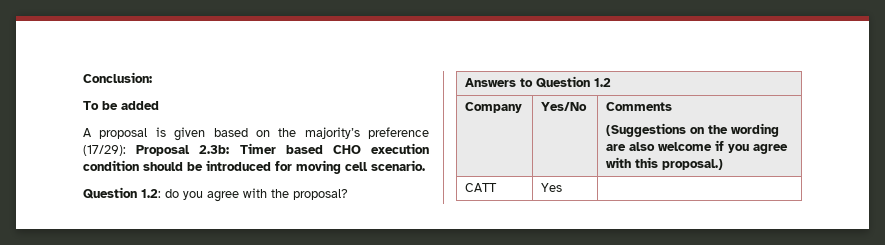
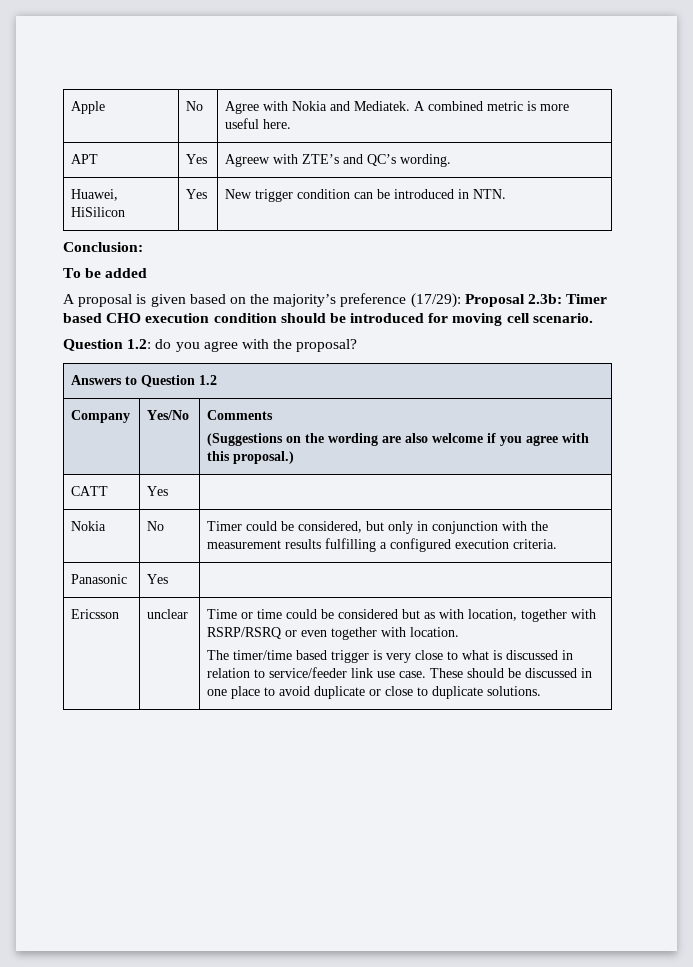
(83, 77) none -> [71,101,106,114] [186,101,204,111] [225,101,570,114] [225,118,292,129] [71,154,99,164] [186,154,208,164] [225,154,452,167] [71,189,119,201] [71,207,126,217] [186,189,208,199] [225,189,507,202] Apple | No | Agree with Nokia and Mediatek. A combined metric is more useful here. // APT | Yes | Agreew with ZTE’s and QC’s wording. // Huawei, HiSilicon | Yes | New trigger condition can be introduced in NTN. //
(563, 187) none -> [71,521,107,531] [147,521,165,531] [207,521,549,534] [207,538,558,552] [71,574,128,584] [147,574,169,584] [71,609,120,619] [147,609,189,619] [207,609,597,622] [207,627,460,640] [207,650,574,663] [207,667,593,678] [207,686,542,699] // Nokia | No | Timer could be considered, but only in conjunction with the measurement results fulfilling a configured execution criteria. // Panasonic | Yes | // Ericsson | unclear | Time or time could be considered but as with location, together with RSRP/RSRQ or even together with location. // The timer/time based trigger is very close to what is discussed in relation to service/feeder link use case. These should be discussed in one place to avoid duplicate or close to duplicate solutions.

